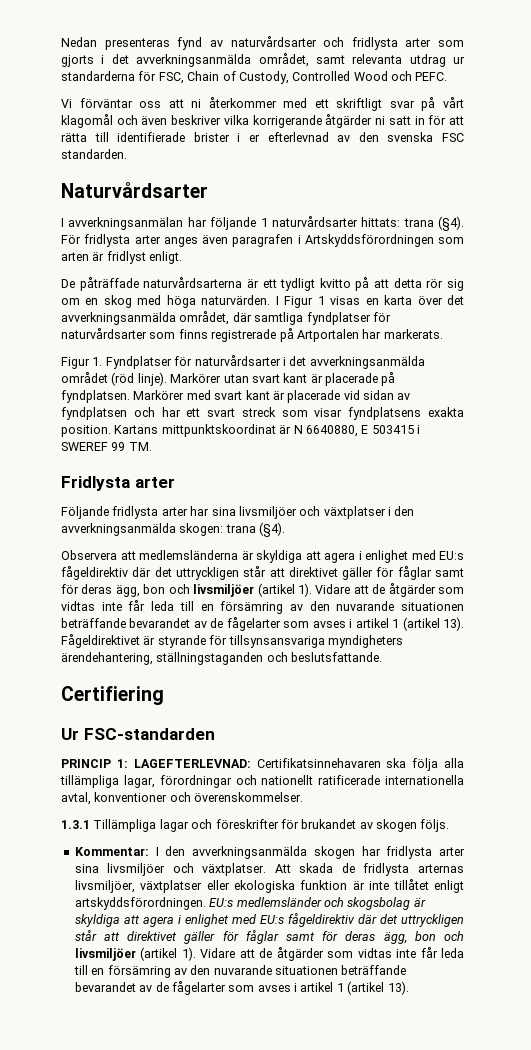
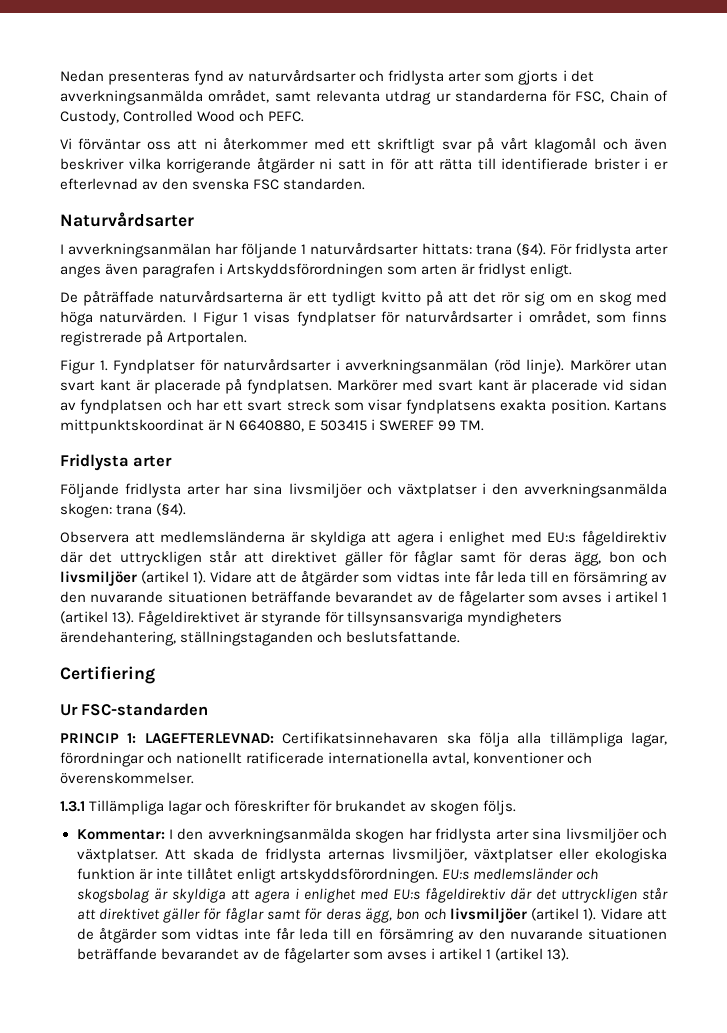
[393,278,422,288] detta -> [473,291,497,303] det
[365,295,464,305] [61,311,304,325] en karta över det avverkningsanmälda området, där samtliga -> (291, 317) none
(147, 333) none -> [518,310,590,324] i området,
[296,329,443,342] Artportalen har markerats. -> [167,331,248,346] Artportalen.
[289,356,425,369] [61,372,108,383] det avverkningsanmälda området -> [345,359,488,374] avverkningsanmälan

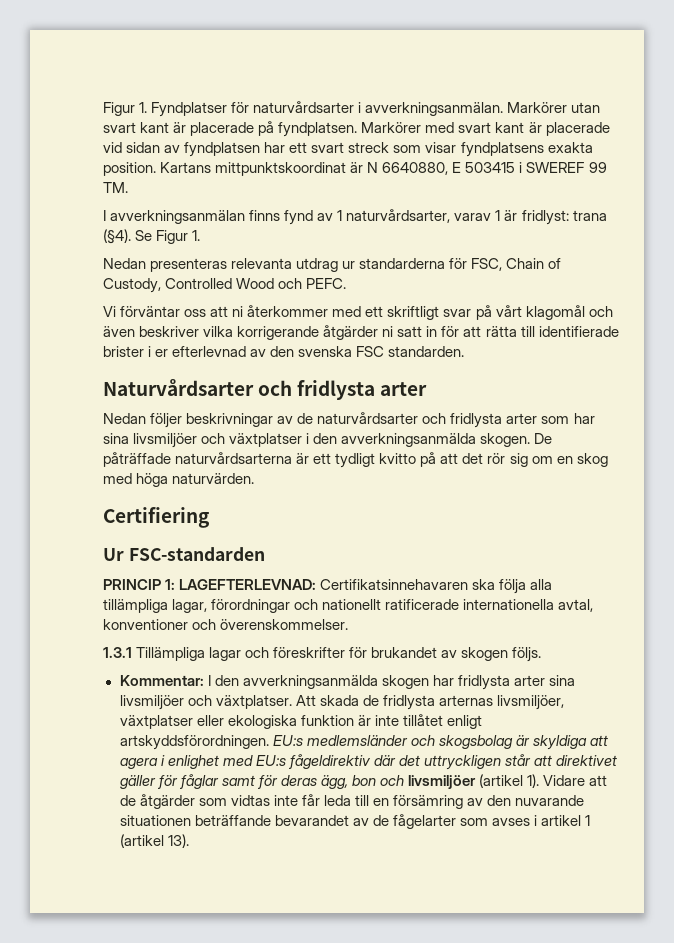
[60,69,594,85] [60,89,311,105] Nedan presenteras fynd av naturvårdsarter och fridlysta arter som gjorts i det avverkningsanmälda området, samt -> [103,101,601,117] [103,121,610,137] [103,142,593,157] [103,162,607,176] [103,182,128,193] [103,209,607,225] [103,229,201,244] [103,258,228,272] Figur 1. Fyndplatser för naturvårdsarter i avverkningsanmälan. Markörer utan svart kant är placerade på fyndplatsen. Markörer med svart kant är placerade vid sidan av fyndplatsen har ett svart streck som visar fyndplatsens exakta position. Kartans mittpunktskoordinat är N 6640880, E 503415 i SWEREF 99 TM. // I avverkningsanmälan finns fynd av 1 naturvårdsarter, varav 1 är fridlyst: trana (§4). Se Figur 1. // Nedan presenteras
[60,242,669,258] [60,263,573,278] // I avverkningsanmälan har följande 1 naturvårdsarter hittats: trana (§4). För fridlysta arter anges även paragrafen i Artskyddsförordningen som arten är fridlyst enligt. // -> [258,380,428,400] [103,412,595,428] [103,433,531,448] och fridlysta arter // Nedan följer beskrivningar av de naturvårdsarter och fridlysta arter som har sina livsmiljöer och växtplatser i den avverkningsanmälda skogen.
[192,310,667,326] [60,330,248,346] [60,358,667,374] [60,378,667,394] [60,399,667,414] [60,419,485,434] [60,454,173,471] [60,483,668,498] [60,503,187,518] [60,530,667,546] [60,550,668,566] [60,570,667,586] [60,590,667,606] [60,610,563,626] [60,631,461,646] I Figur 1 visas fyndplatser för naturvårdsarter i området, som finns registrerade på Artportalen. // Figur 1. Fyndplatser för naturvårdsarter i avverkningsanmälan (röd linje). Markörer utan svart kant är placerade på fyndplatsen. Markörer med svart kant är placerade vid sidan av fyndplatsen och har ett svart streck som visar fyndplatsens exakta position. Kartans mittpunktskoordinat är N 6640880, E 503415 i SWEREF 99 TM. // Fridlysta arter // Följande fridlysta arter har sina livsmiljöer och växtplatser i den avverkningsanmälda skogen: trana (§4). // Observera att medlemsländerna är skyldiga att agera i enlighet med EU:s fågeldirektiv där det uttryckligen står att direktivet gäller för fåglar samt för deras ägg, bon och livsmiljöer (artikel 1). Vidare att de åtgärder som vidtas inte får leda till en försämring av den nuvarande situationen beträffande bevarandet av de fågelarter som avses i artikel 1 (artikel 13). Fågeldirektivet är styrande för tillsynsansvariga myndigheters ärendehantering, ställningstaganden och beslutsfattande. -> (255, 478) none

